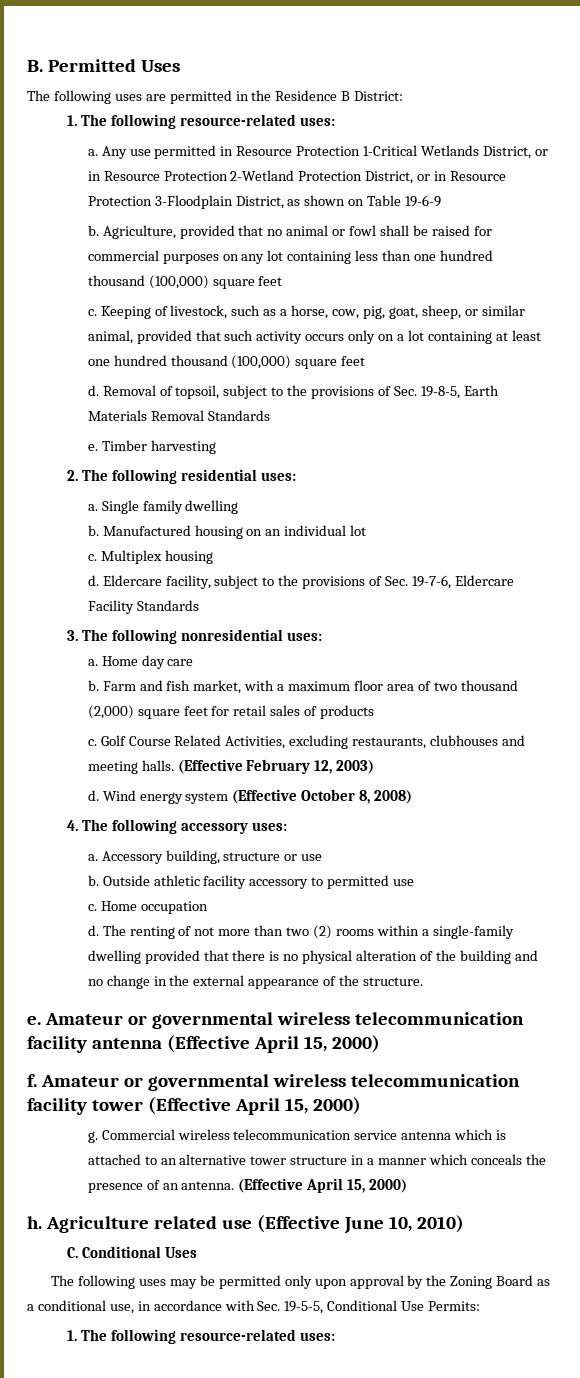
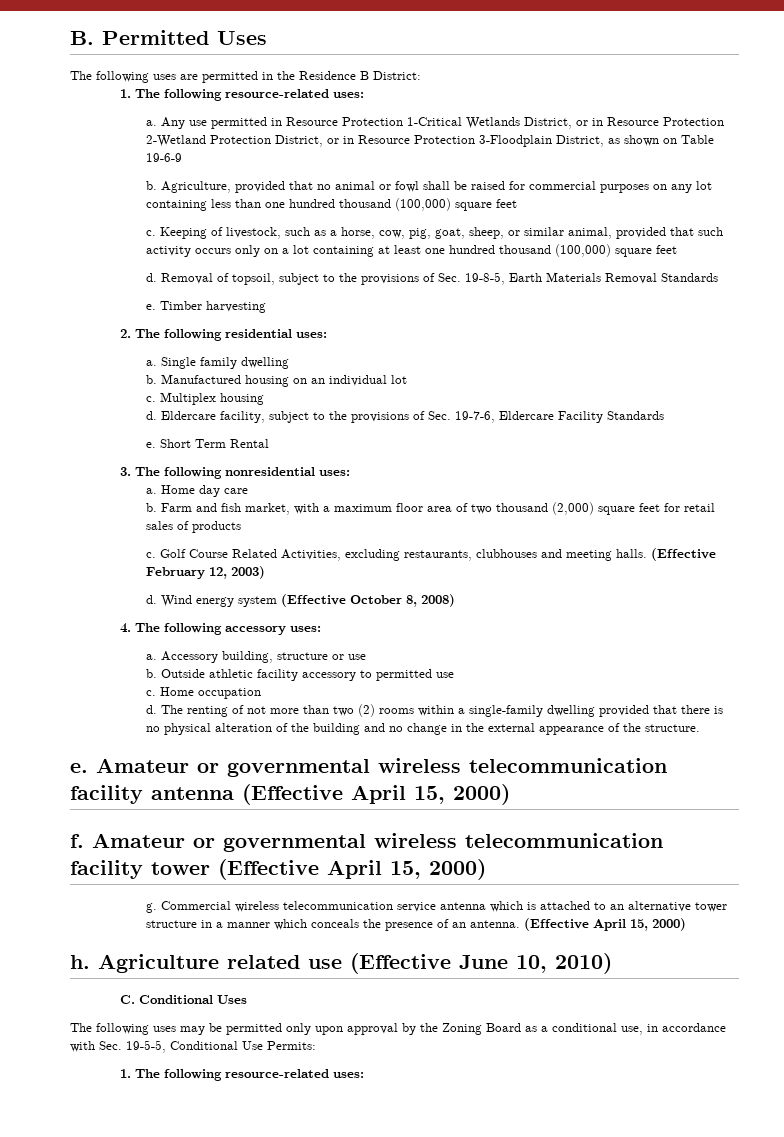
(199, 605) none -> [145,439,269,448] // e. Short Term Rental

